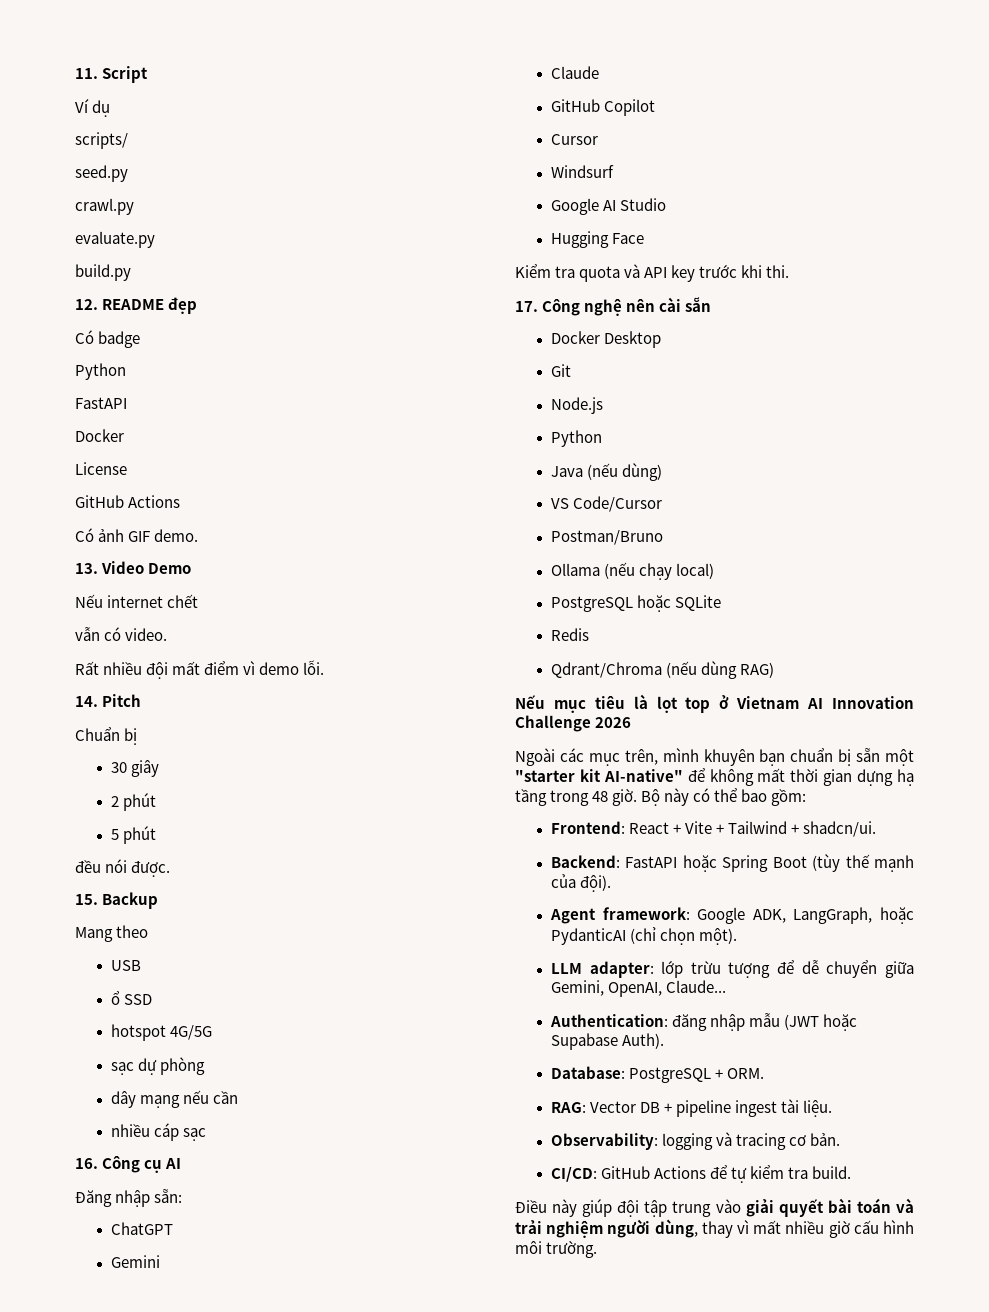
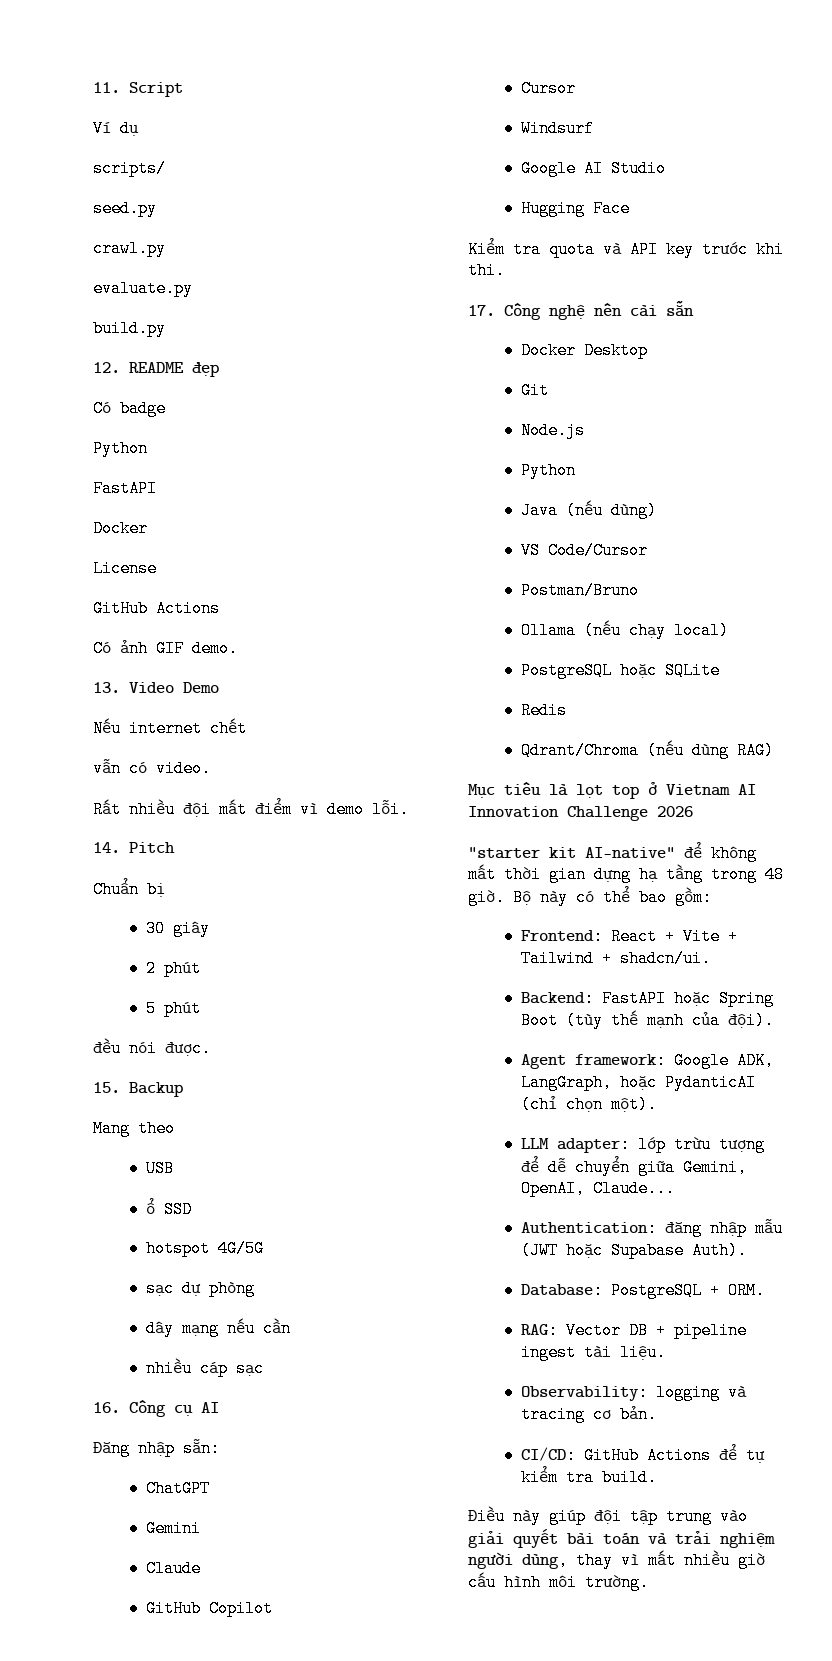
[515,695,586,713] Nếu mục -> [468,784,495,798] Mục
[515,748,914,766] Ngoài các mục trên, mình khuyên bạn chuẩn bị sẵn một -> (693, 811) none

